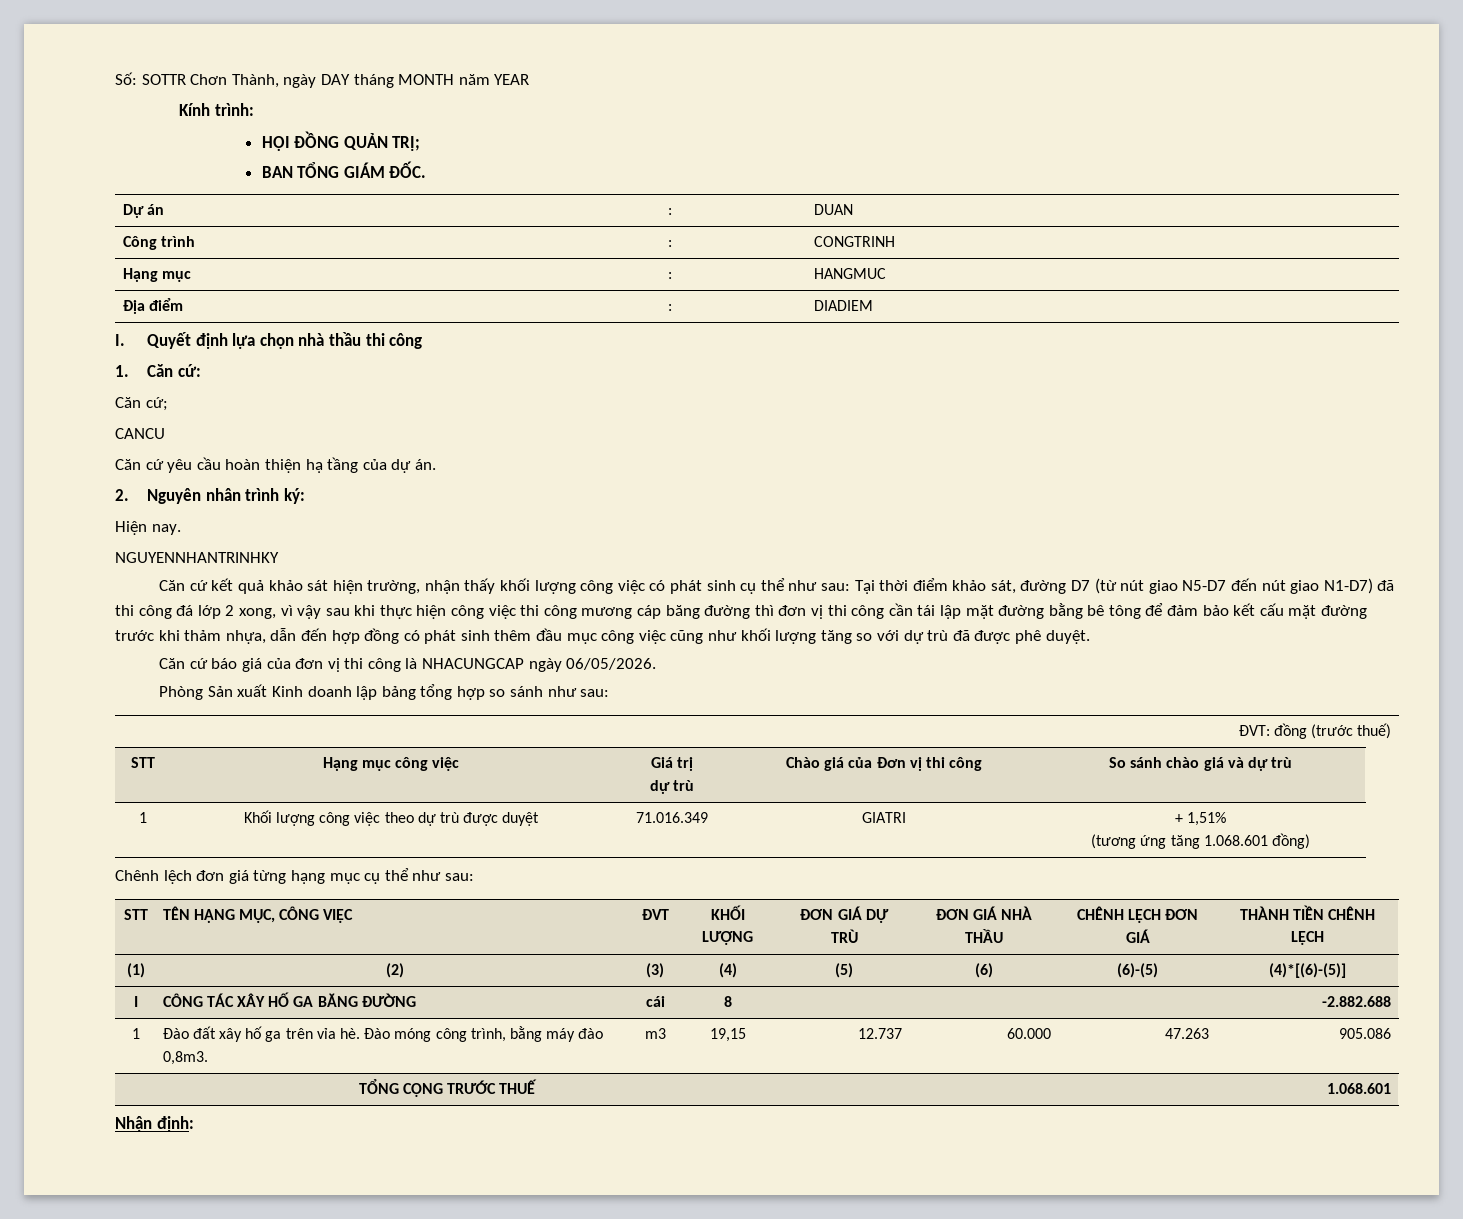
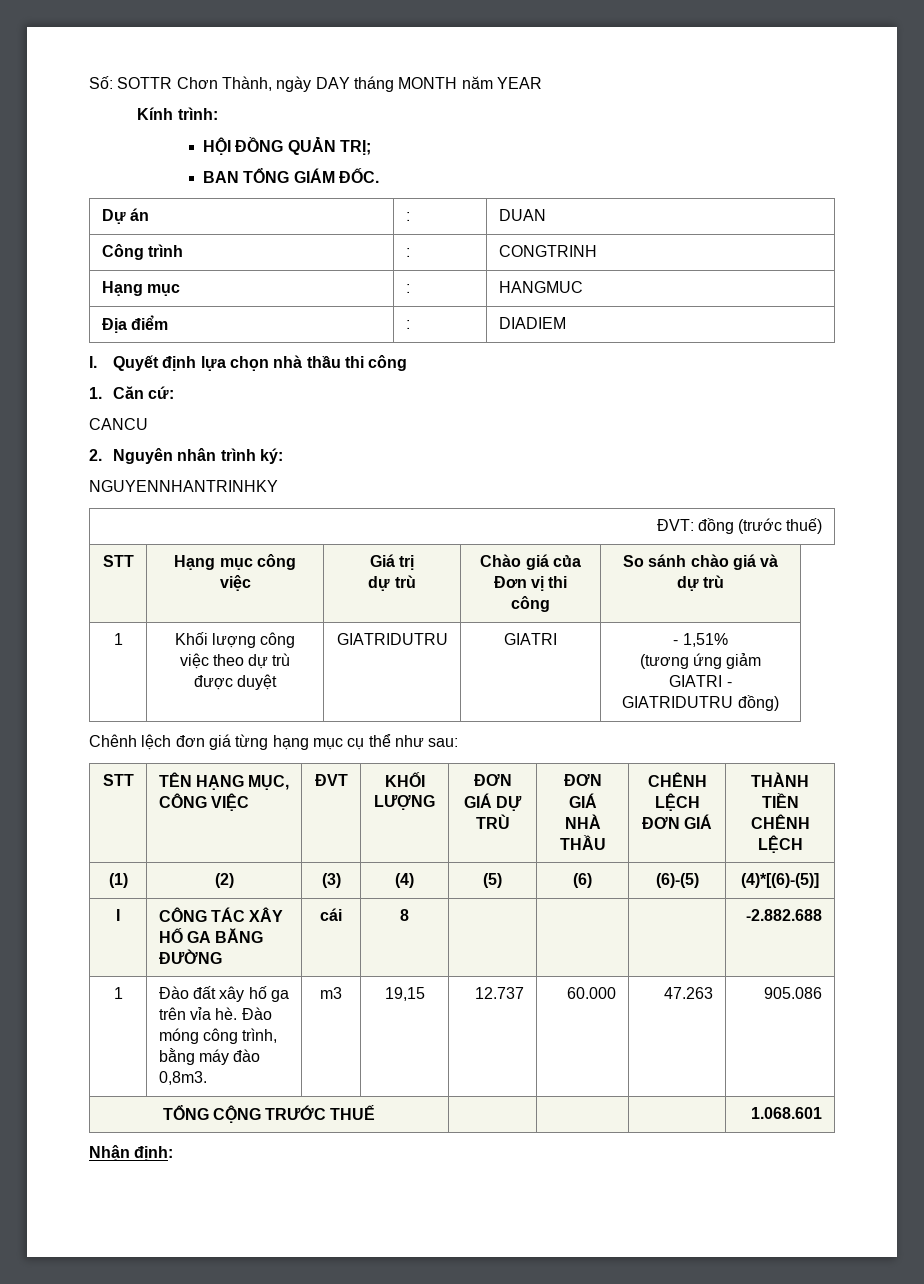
[115,397,168,411] // Căn cứ; -> (175, 392) none
[115,457,436,473] // Căn cứ yêu cầu hoàn thiện hạ tầng của dự án. -> (148, 424) none
[115,521,181,535] // Hiện nay. -> (284, 456) none
[159,578,1395,594] [115,603,1368,619] [115,628,1090,644] [159,658,657,672] [159,684,610,700] // Căn cứ kết quả khảo sát hiện trường, nhận thấy khối lượng công việc có phát sinh cụ thể như sau: Tại thời điểm khảo sát, đường D7 (từ nút giao N5-D7 đến nút giao N1-D7) đã thi công đá lớp 2 xong, vì vậy sau khi thực hiện công việc thi công mương cáp băng đường thì đơn vị thi công cần tái lập mặt đường bằng bê tông để đảm bảo kết cấu mặt đường trước khi thảm nhựa, dẫn đến hợp đồng có phát sinh thêm đầu mục công việc cũng như khối lượng tăng so với dự trù đã được phê duyệt. // Căn cứ báo giá của đơn vị thi công là NHACUNGCAP ngày 06/05/2026. // Phòng Sản xuất Kinh doanh lập bảng tổng hợp so sánh như sau: -> (278, 486) none
[636,812,708,823] 71.016.349 -> [336,633,448,645] GIATRIDUTRU
[1174,814,1183,823] + -> [673,640,679,645] -
[1170,835,1268,849] tăng 1.068.601 -> [726,653,762,669] [669,675,732,687] [622,696,734,708] giảm GIATRI - GIATRIDUTRU

